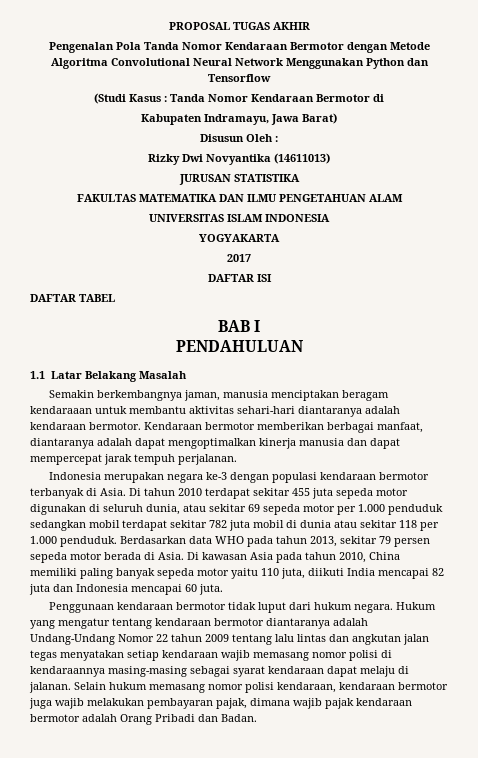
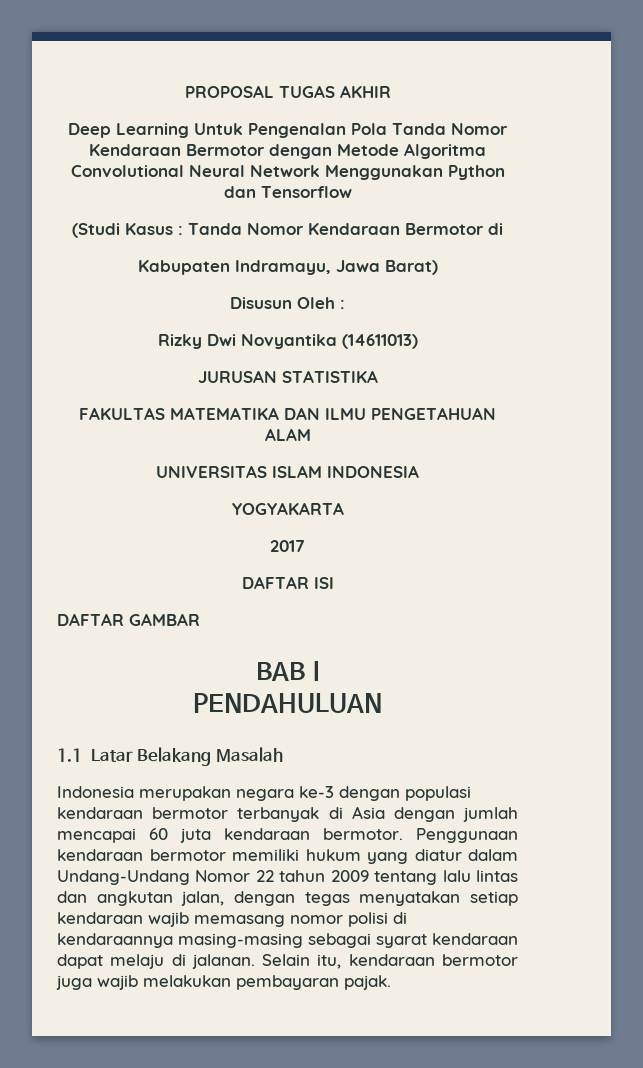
(310, 26) none -> [68,123,243,138] Deep Learning Untuk
[79,294,115,302] TABEL -> [129,613,200,626] GAMBAR
[49,390,390,401] [30,406,400,417] [30,422,423,433] [30,438,400,449] [30,454,237,465] // Semakin berkembangnya jaman, manusia menciptakan beragam kendaraaan untuk membantu aktivitas sehari-hari diantaranya adalah kendaraan bermotor. Kendaraan bermotor memberikan berbagai manfaat, diantaranya adalah dapat mengoptimalkan kinerja manusia dan dapat mempercepat jarak tempuh perjalanan. -> (283, 754) none
[100,488,408,499] [30,504,443,515] [30,520,439,531] [30,536,430,547] [30,552,400,563] [30,568,444,579] [29,584,223,595] [49,602,437,613] [30,618,368,629] Asia. Di tahun 2010 terdapat sekitar 455 juta sepeda motor digunakan di seluruh dunia, atau sekitar 69 sepeda motor per 1.000 penduduk sedangkan mobil terdapat sekitar 782 juta mobil di dunia atau sekitar 118 per 1.000 penduduk. Berdasarkan data WHO pada tahun 2013, sekitar 79 persen sepeda motor berada di Asia. Di kawasan Asia pada tahun 2010, China memiliki paling banyak sepeda motor yaitu 110 juta, diikuti India mencapai 82 juta dan Indonesia mencapai 60 juta. // Penggunaan kendaraan bermotor tidak luput dari hukum negara. Hukum yang mengatur tentang kendaraan bermotor diantaranya adalah -> [351,806,519,822] [57,828,518,843] [57,849,518,864] Asia dengan jumlah mencapai 60 juta kendaraan bermotor. Penggunaan kendaraan bermotor memiliki hukum yang diatur dalam
[403,634,429,645] jalan -> [181,891,295,906] jalan, dengan
[109,682,336,693] hukum memasang nomor polisi kendaraan, -> [317,954,342,969] itu,
[216,698,412,709] [30,714,257,725] pajak, dimana wajib pajak kendaraan bermotor adalah Orang Pribadi dan Badan. -> [344,975,391,990] pajak.

